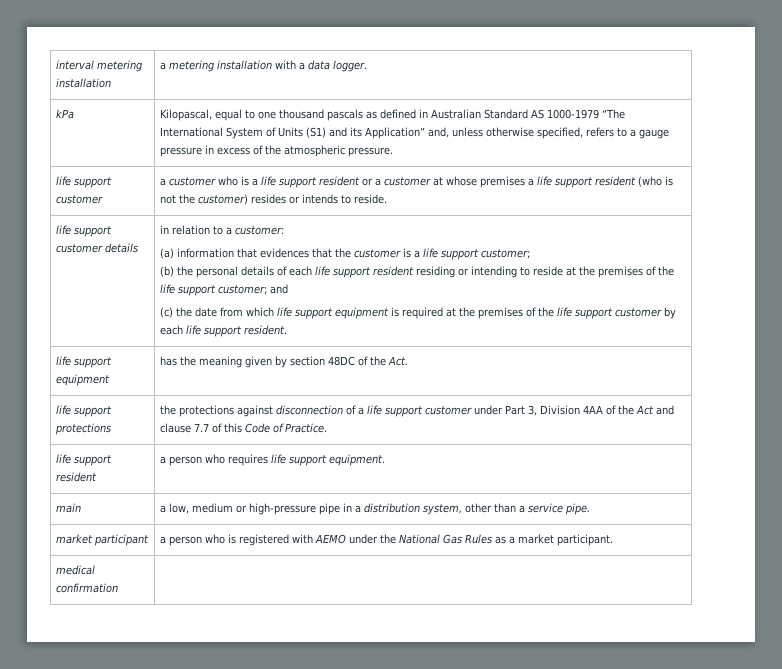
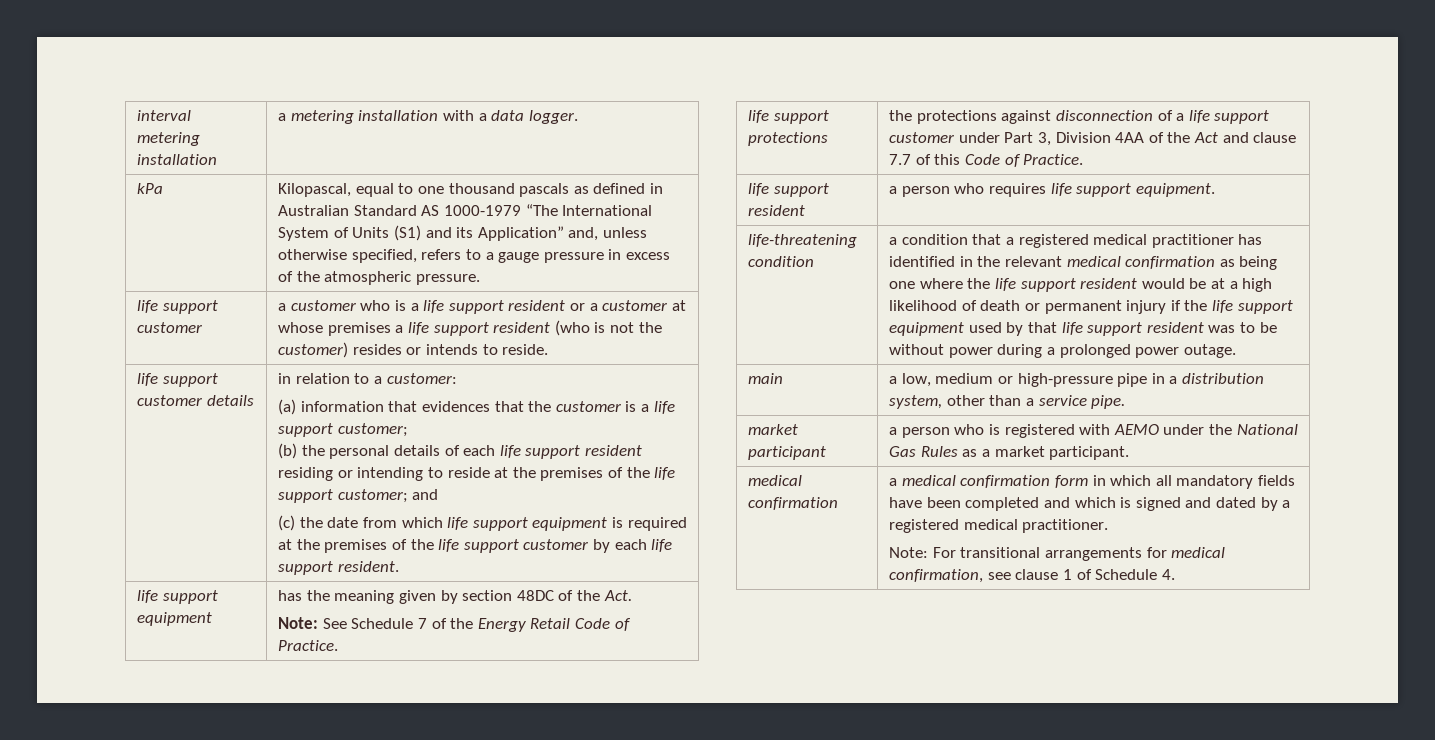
(409, 361) none -> [278,617,631,632] [278,640,339,651] // Note: See Schedule 7 of the Energy Retail Code of Practice.
(386, 460) none -> [748,234,858,248] [748,256,815,267] [889,234,1263,248] [889,256,1278,270] [889,278,1273,292] [889,300,1293,314] [889,322,1277,336] [889,344,1236,358] // life-threatening condition | a condition that a registered medical practitioner has identified in the relevant medical confirmation as being one where the life support resident would be at a high likelihood of death or permanent injury if the life support equipment used by that life support resident was to be without power during a prolonged power outage.
(119, 588) none -> [889,475,1295,489] [889,497,1291,511] [889,519,1109,533] [889,547,1226,561] [889,569,1175,583] a medical confirmation form in which all mandatory fields have been completed and which is signed and dated by a registered medical practitioner. // Note: For transitional arrangements for medical confirmation, see clause 1 of Schedule 4.

